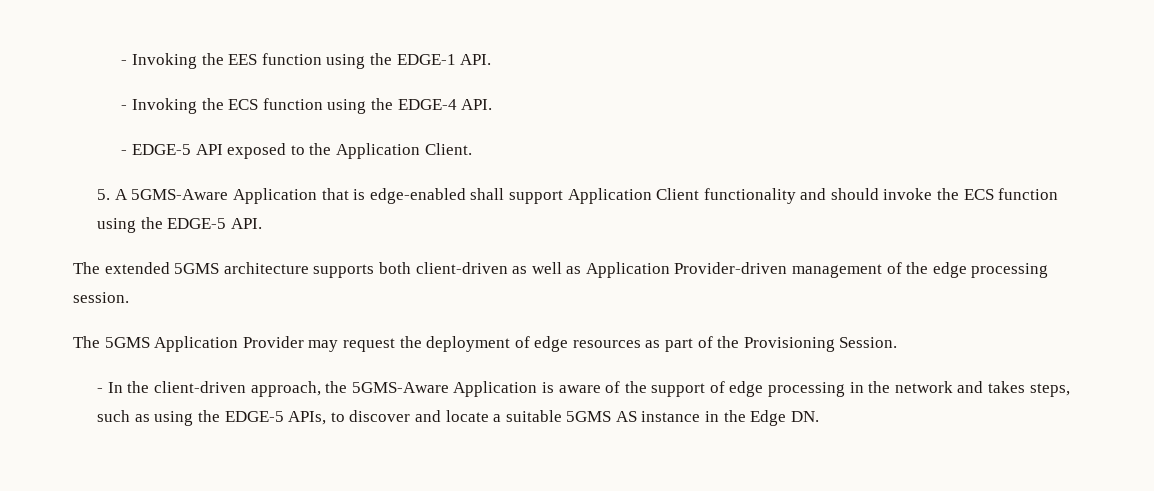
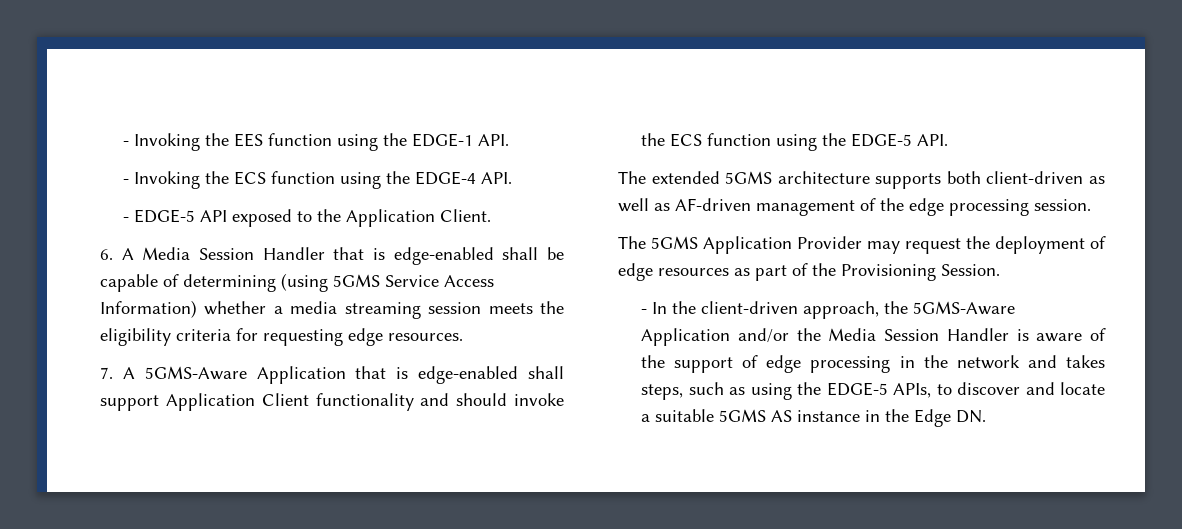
[97,189,111,200] 5. -> [100,247,564,265] [100,273,495,292] [100,300,565,319] [100,328,464,346] [100,367,114,379] 6. A Media Session Handler that is edge-enabled shall be capable of determining (using 5GMS Service Access Information) whether a media streaming session meets the eligibility criteria for requesting edge resources. // 7.
[585,262,788,278] Application Provider-driven -> [675,198,751,211] AF-driven
(538, 389) none -> [737,328,1009,343] and/or the Media Session Handler

